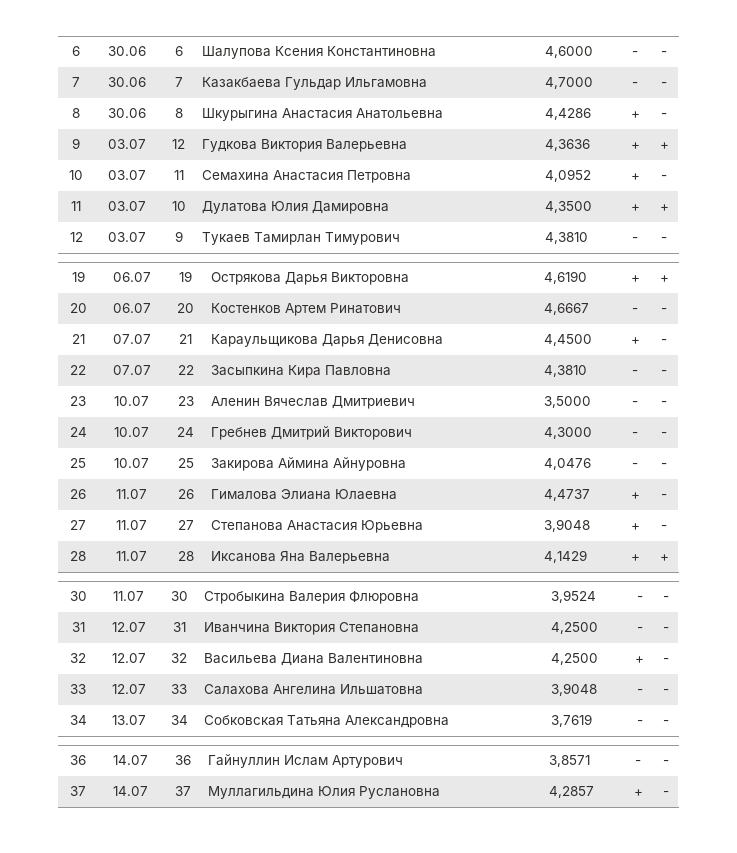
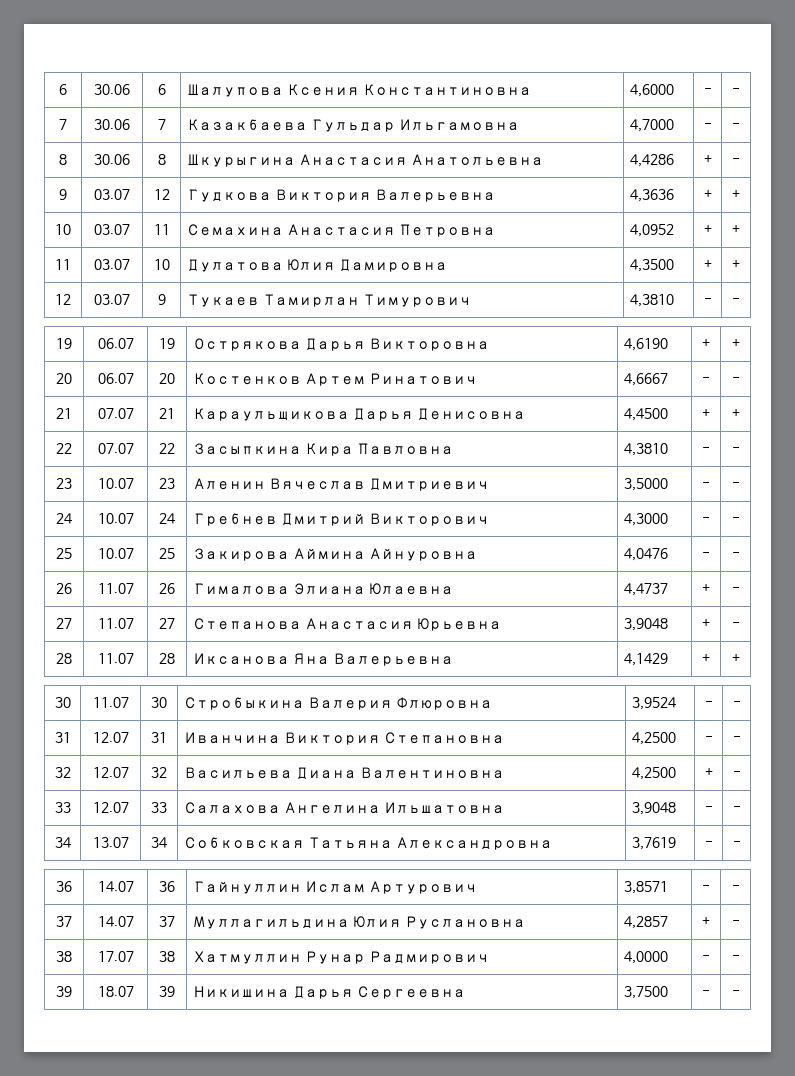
[661,175,667,180] - -> [732,225,740,234] +
[661,339,667,344] - -> [731,409,740,418] +
(669, 793) none -> [56,951,72,962] [97,951,134,962] [159,951,175,962] [193,951,489,964] [624,951,669,964] [702,955,710,961] [731,955,740,961] [56,986,72,997] [97,986,134,997] [159,986,175,997] [193,986,465,999] [624,986,669,999] [702,990,710,996] [731,990,740,996] // 38 | 17.07 | 38 | Хатмуллин Рунар Радмирович | 4,0000 | - | - // 39 | 18.07 | 39 | Никишина Дарья Сергеевна | 3,7500 | - | -

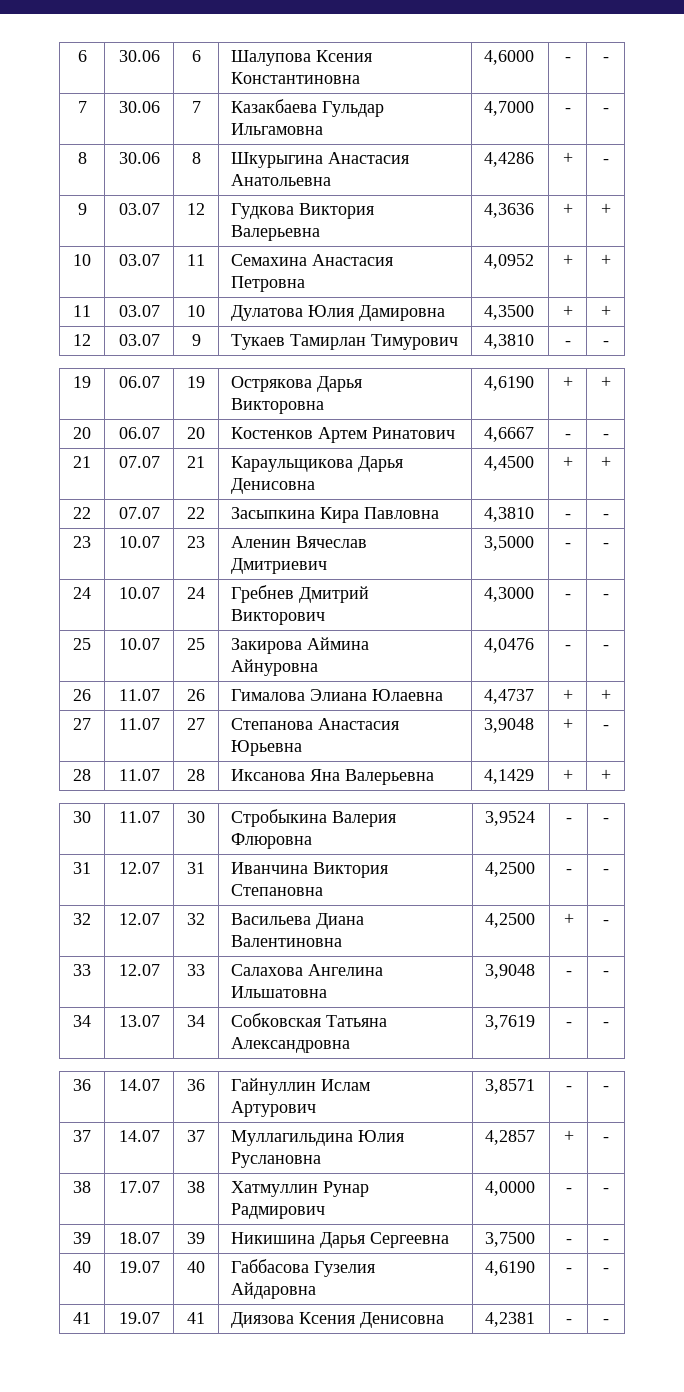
[731,587,740,593] - -> [600,689,611,701] +
(740, 993) none -> [73,1261,91,1273] [118,1261,160,1273] [187,1261,205,1273] [231,1259,376,1277] [231,1282,317,1299] [485,1261,536,1276] [565,1268,572,1273] [603,1268,609,1273] [73,1312,91,1324] [118,1312,160,1324] [187,1312,205,1324] [231,1312,445,1328] [485,1312,536,1327] [565,1319,572,1324] [603,1319,609,1324] // 40 | 19.07 | 40 | Габбасова Гузелия Айдаровна | 4,6190 | - | - // 41 | 19.07 | 41 | Диязова Ксения Денисовна | 4,2381 | - | -

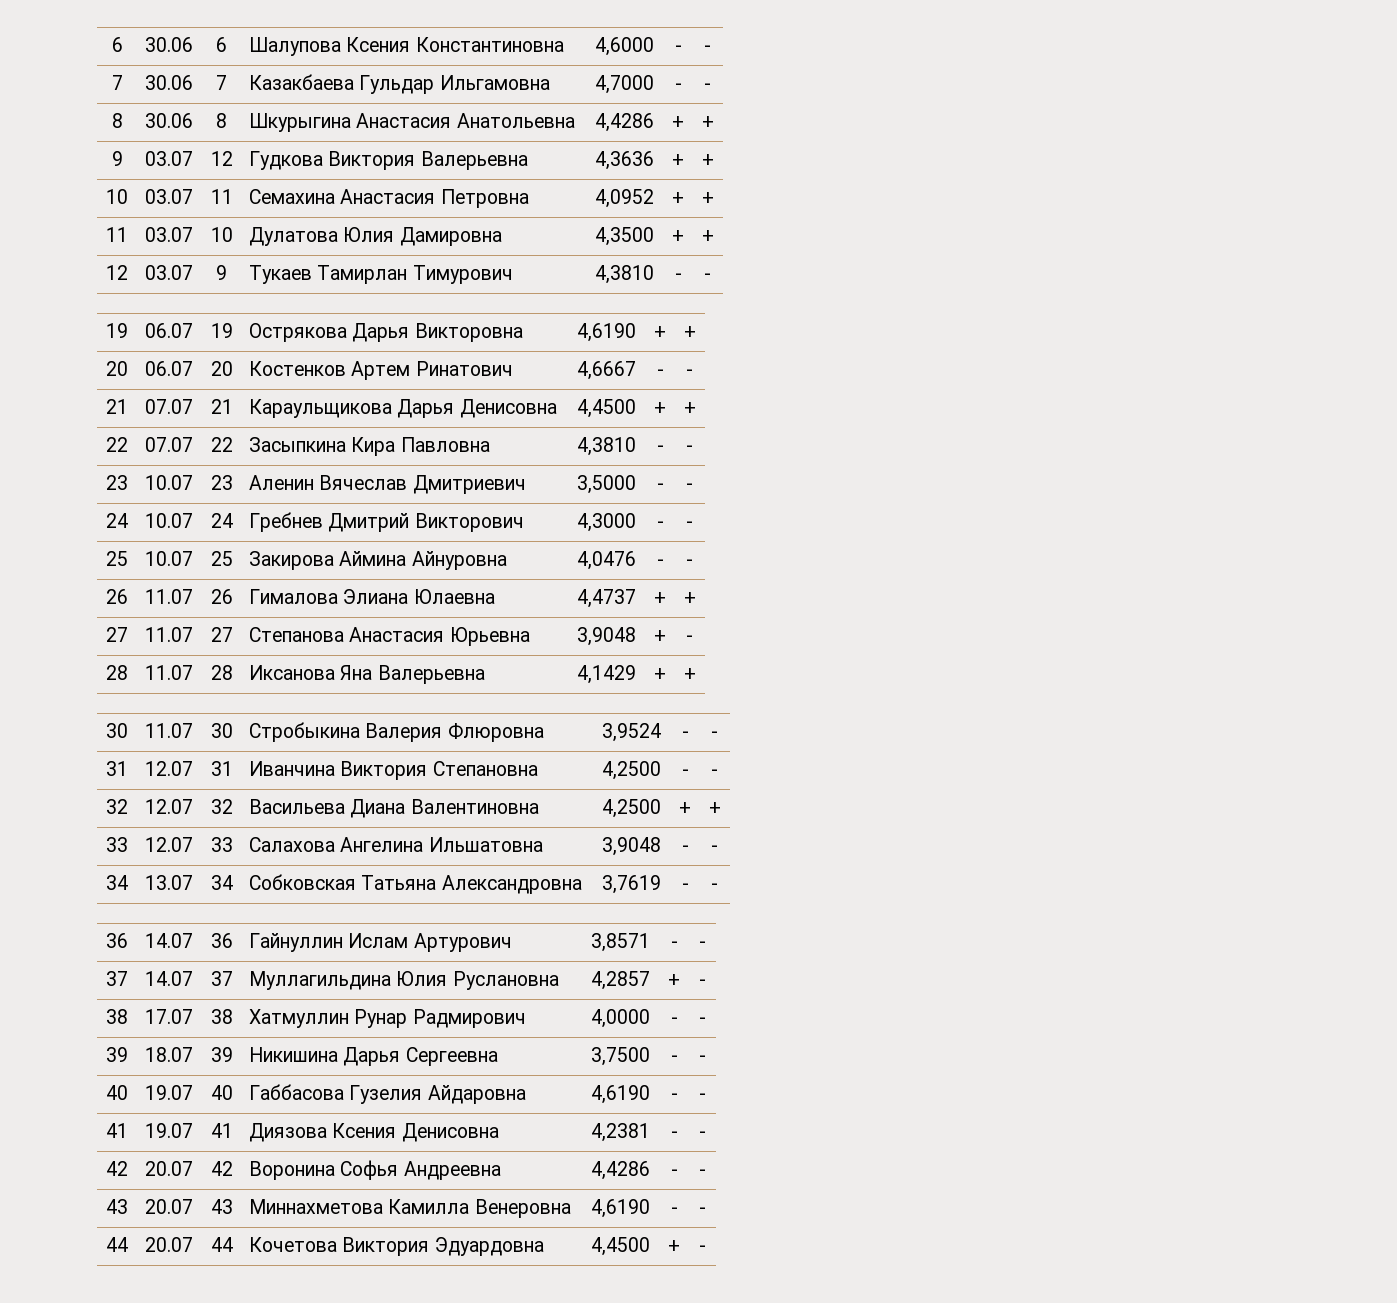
[602,159,609,164] - -> [701,116,714,128] +
[603,920,609,925] - -> [708,802,721,814] +
(609, 1321) none -> [106,1161,128,1176] [145,1161,193,1176] [210,1161,233,1176] [249,1160,501,1180] [591,1161,651,1180] [670,1169,678,1176] [698,1169,706,1176] [106,1199,128,1214] [145,1199,193,1214] [210,1199,233,1214] [249,1199,571,1218] [591,1199,651,1218] [670,1207,678,1214] [698,1207,706,1214] [106,1237,128,1252] [145,1237,193,1252] [210,1237,233,1252] [249,1237,544,1256] [591,1237,651,1256] [668,1240,680,1252] [698,1245,706,1252] // 42 | 20.07 | 42 | Воронина Софья Андреевна | 4,4286 | - | - // 43 | 20.07 | 43 | Миннахметова Камилла Венеровна | 4,6190 | - | - // 44 | 20.07 | 44 | Кочетова Виктория Эдуардовна | 4,4500 | + | -

